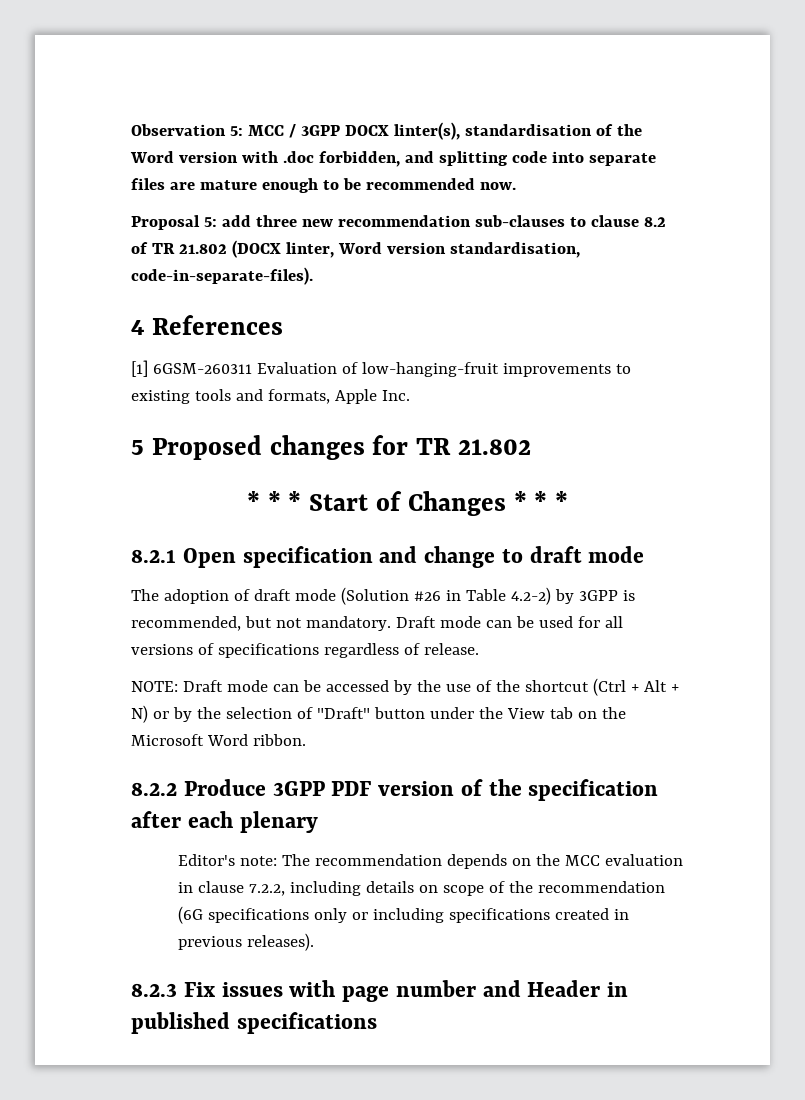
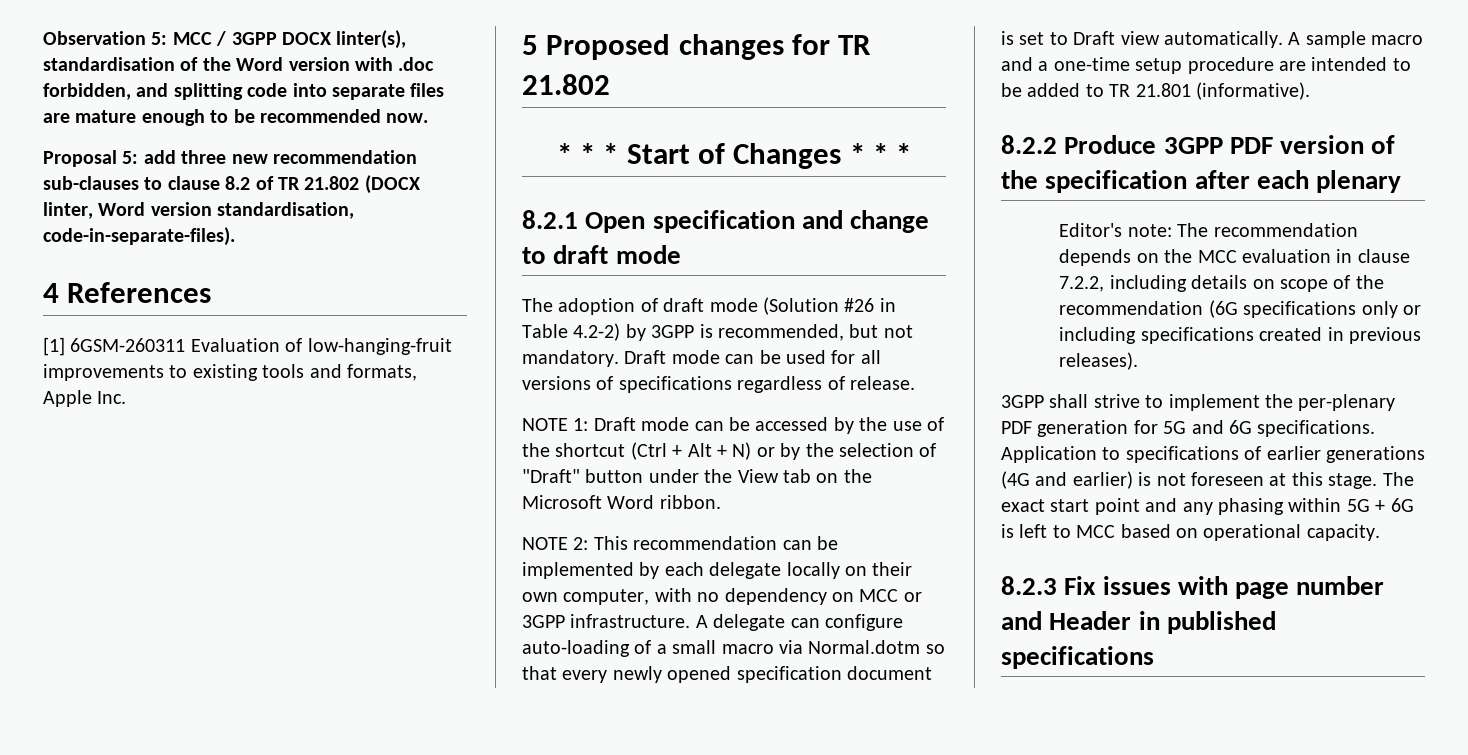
[131,681,178,692] NOTE: -> [522,418,589,431] NOTE 1:
(306, 740) none -> [522,536,838,550] [522,562,913,579] [522,588,922,605] [522,614,903,631] [522,640,945,657] [522,666,932,683] [1001,31,1424,48] [1001,57,1411,74] [1001,82,1310,100] // NOTE 2: This recommendation can be implemented by each delegate locally on their own computer, with no dependency on MCC or 3GPP infrastructure. A delegate can configure auto-loading of a small macro via Normal.dotm so that every newly opened specification document is set to Draft view automatically. A sample macro and a one-time setup procedure are intended to be added to TR 21.801 (informative).
(314, 942) none -> [1001,394,1396,411] [1001,420,1376,437] [1001,446,1425,463] [1001,471,1414,489] [1001,498,1414,515] [1001,524,1380,541] // 3GPP shall strive to implement the per-plenary PDF generation for 5G and 6G specifications. Application to specifications of earlier generations (4G and earlier) is not foreseen at this stage. The exact start point and any phasing within 5G + 6G is left to MCC based on operational capacity.

